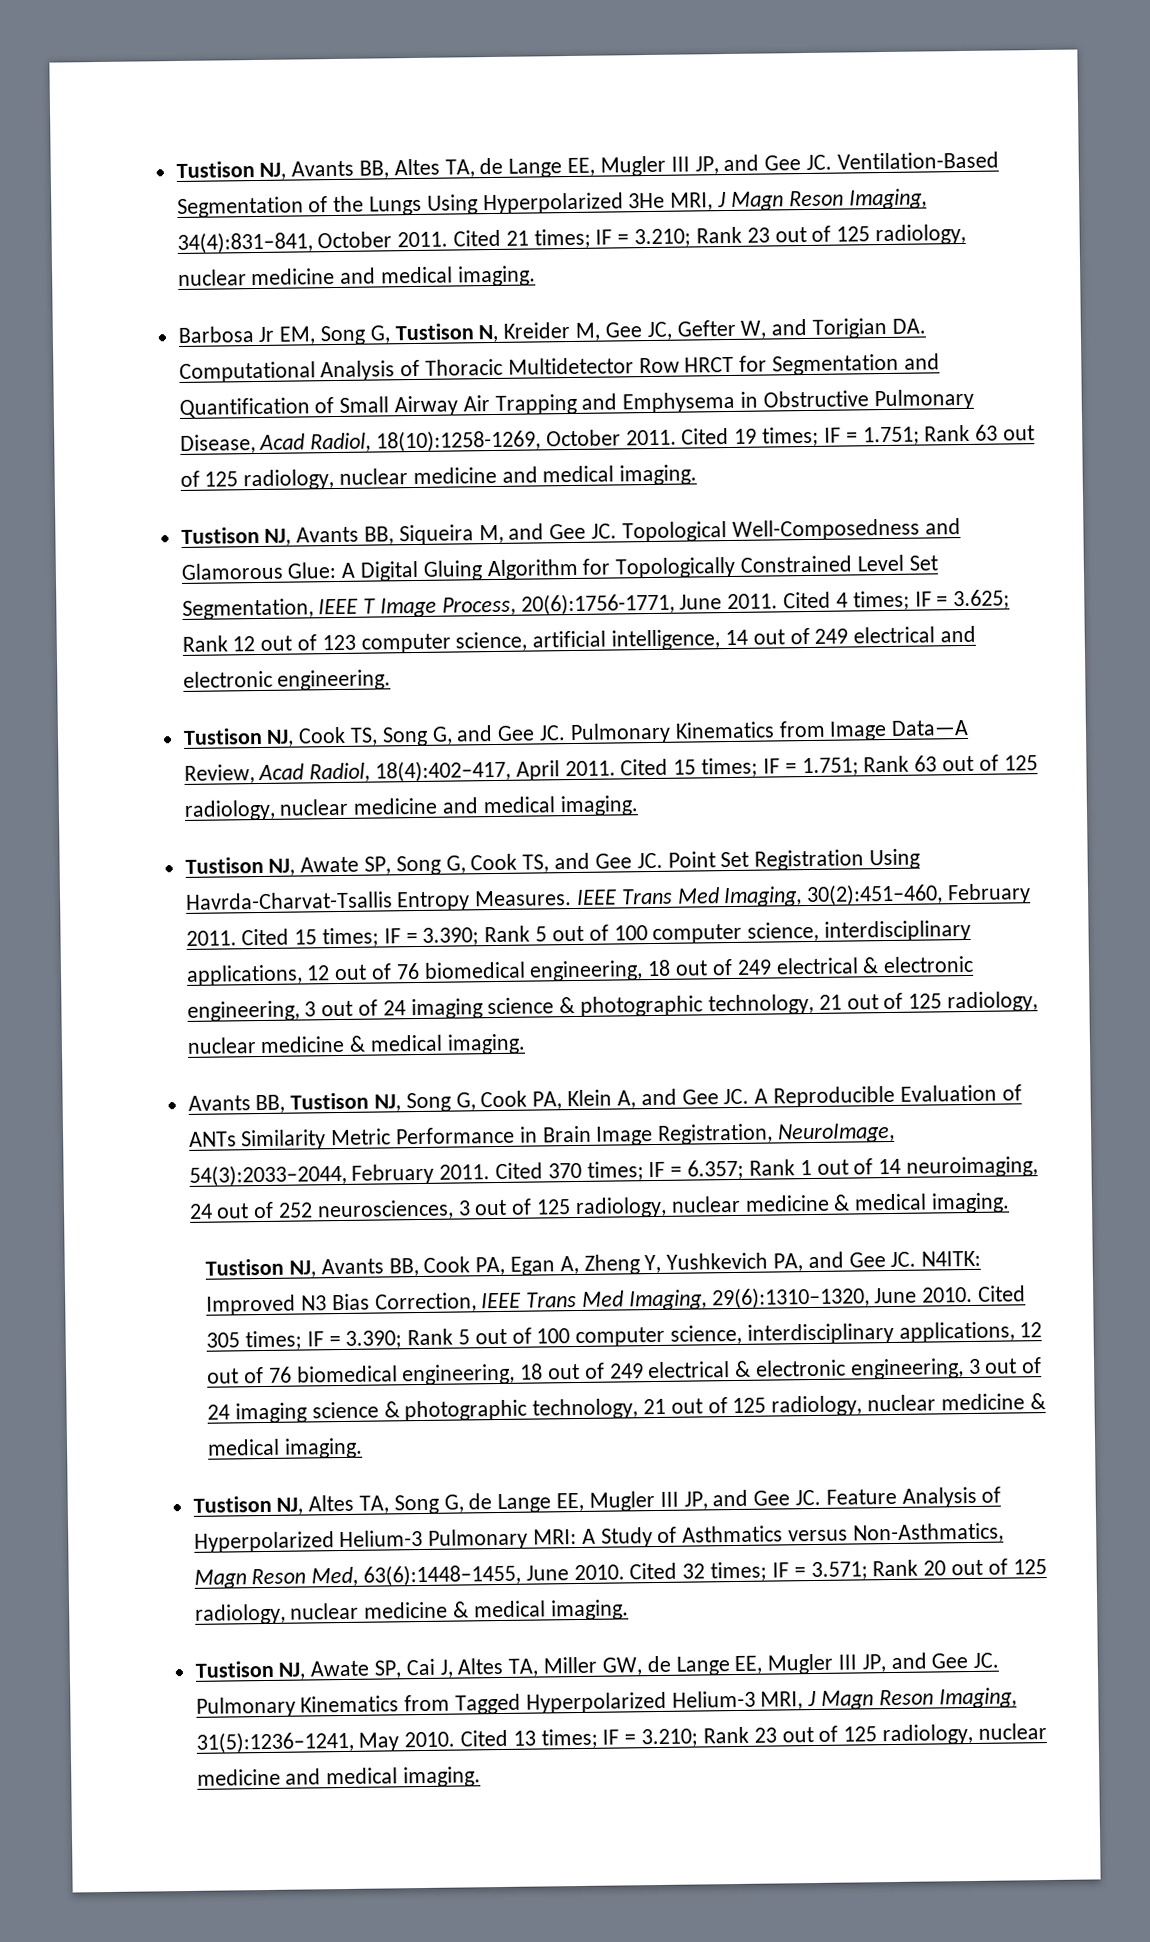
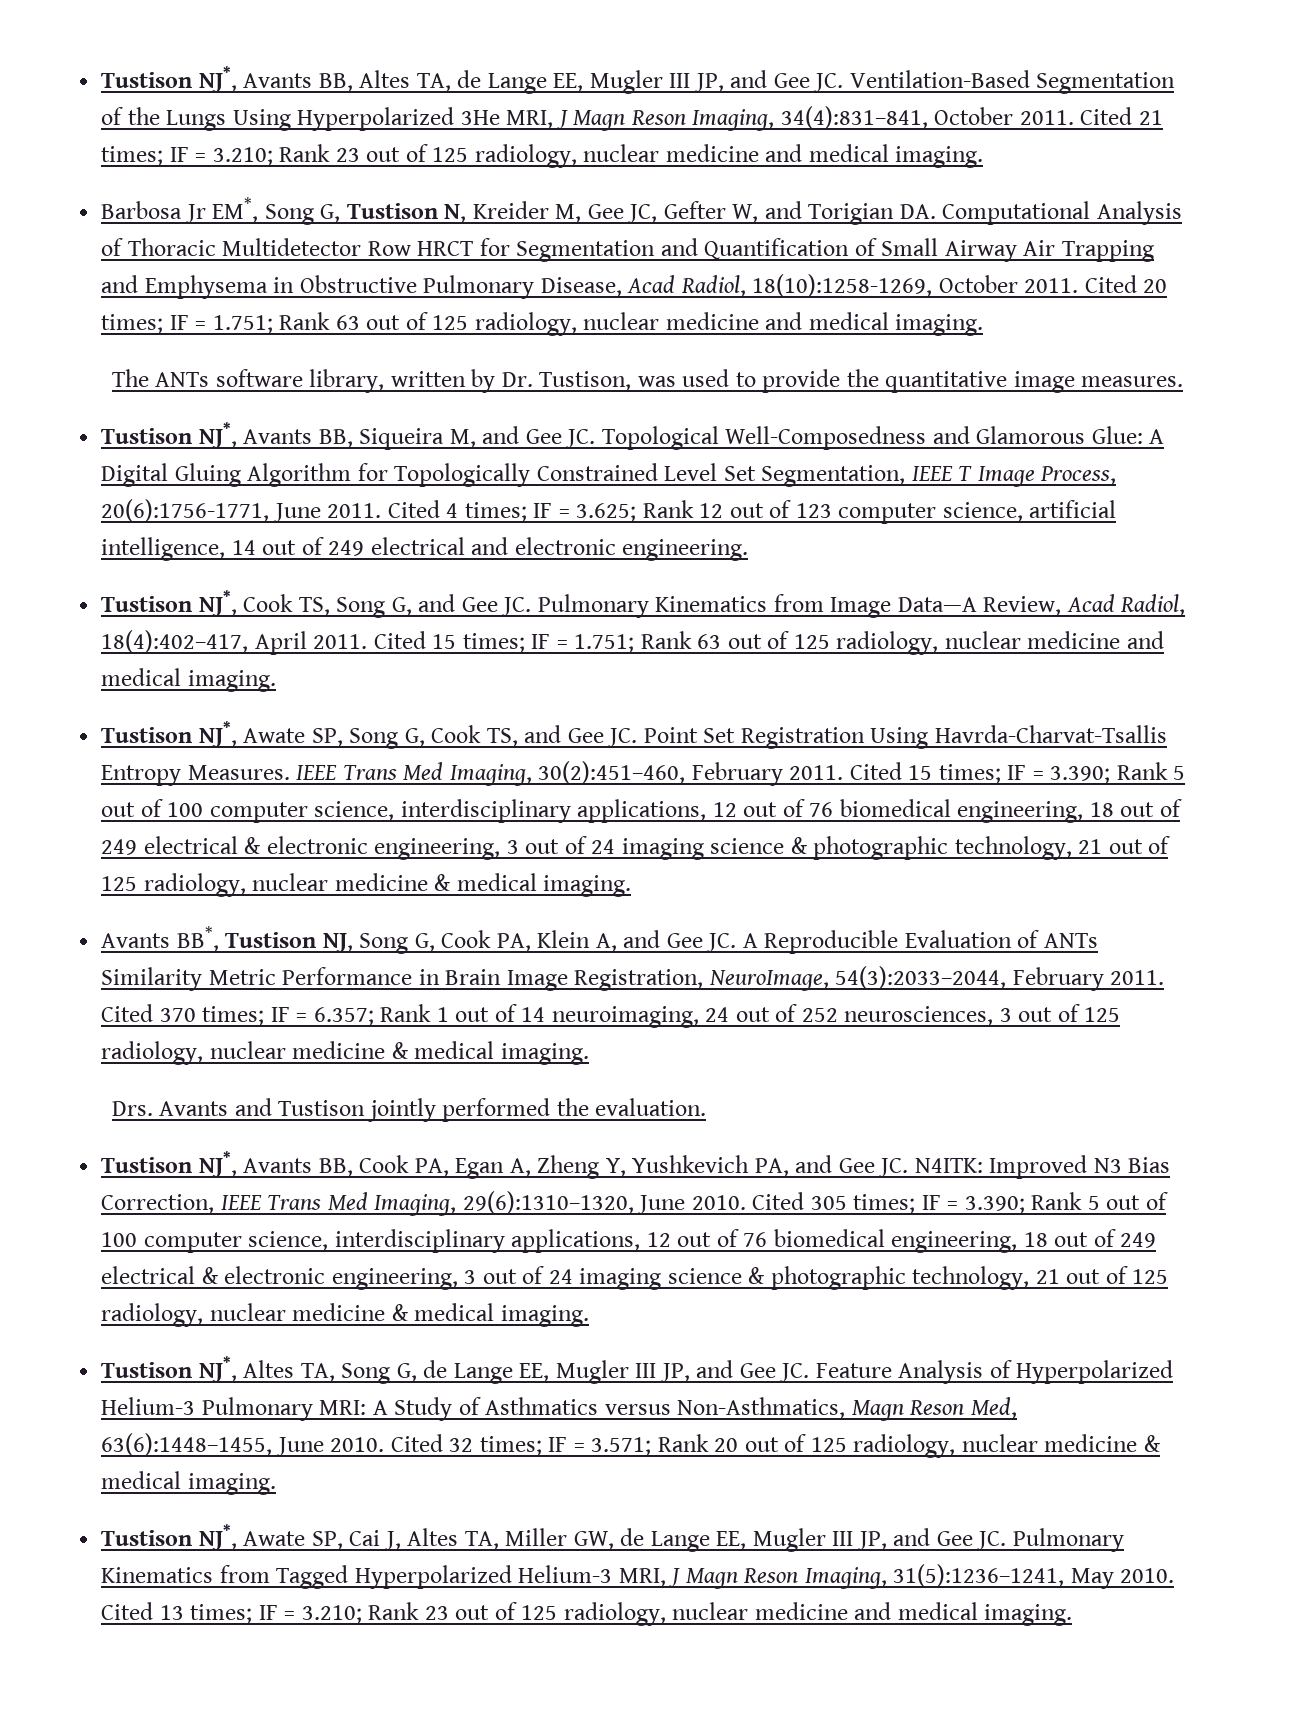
[175,161,287,180] Tustison NJ, -> [101,66,237,93] Tustison NJ*,
[279,326,316,345] EM, -> [212,197,259,223] EM*,
[734,428,758,444] 19 -> [1143,279,1168,293] 20
[180,526,292,546] // Tustison NJ, -> [111,369,1184,393] [101,422,237,449] // The ANTs software library, written by Dr. Tustison, was used to provide the quantitative image measures. // Tustison NJ*,
[266,729,295,747] NJ, -> [198,590,237,617] NJ*,
[268,858,296,876] NJ, -> [198,721,237,748] NJ*,
[255,1094,286,1114] BB, -> [176,926,219,952] BB*,
[205,1258,316,1278] Tustison NJ, -> [111,1098,707,1122] [101,1151,237,1178] Drs. Avants and Tustison jointly performed the evaluation. // Tustison NJ*,
[276,1497,304,1515] NJ, -> [198,1356,237,1383] NJ*,
[278,1662,307,1680] NJ, -> [198,1524,237,1551] NJ*,

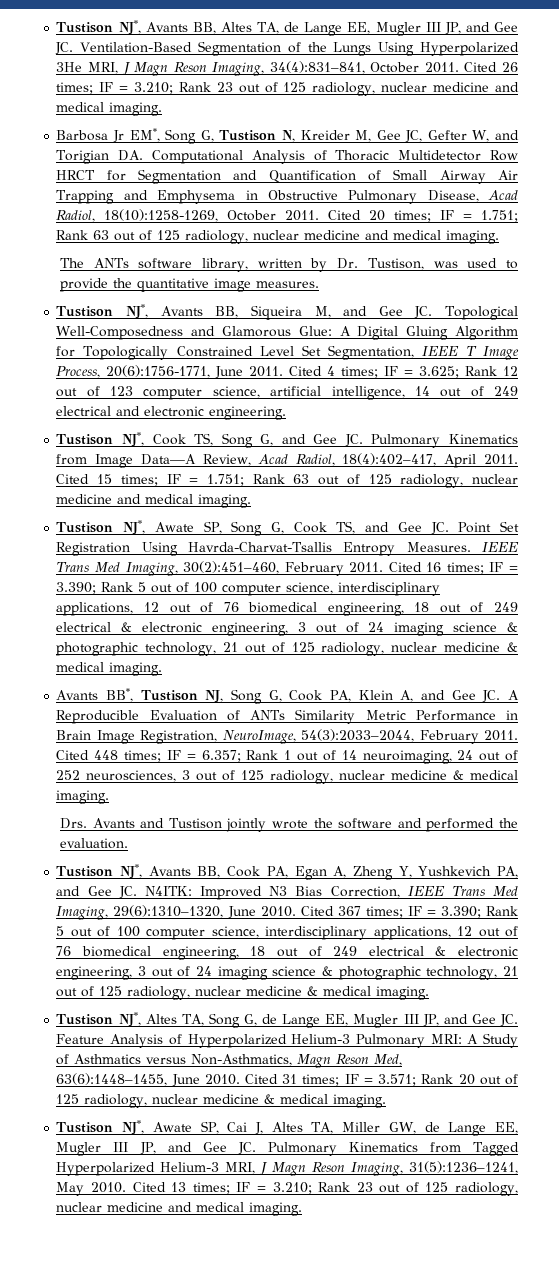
[1138,110,1163,125] 21 -> [502,62,518,72] 26
[908,765,933,780] 15 -> [426,562,442,572] 16
[159,1008,196,1022] 370 -> [94,750,119,760] 448
(436, 1110) none -> [271,818,422,829] wrote the software and
[810,1196,847,1210] 305 -> [337,906,361,916] 367
[449,1438,474,1452] 32 -> [282,1074,298,1084] 31

